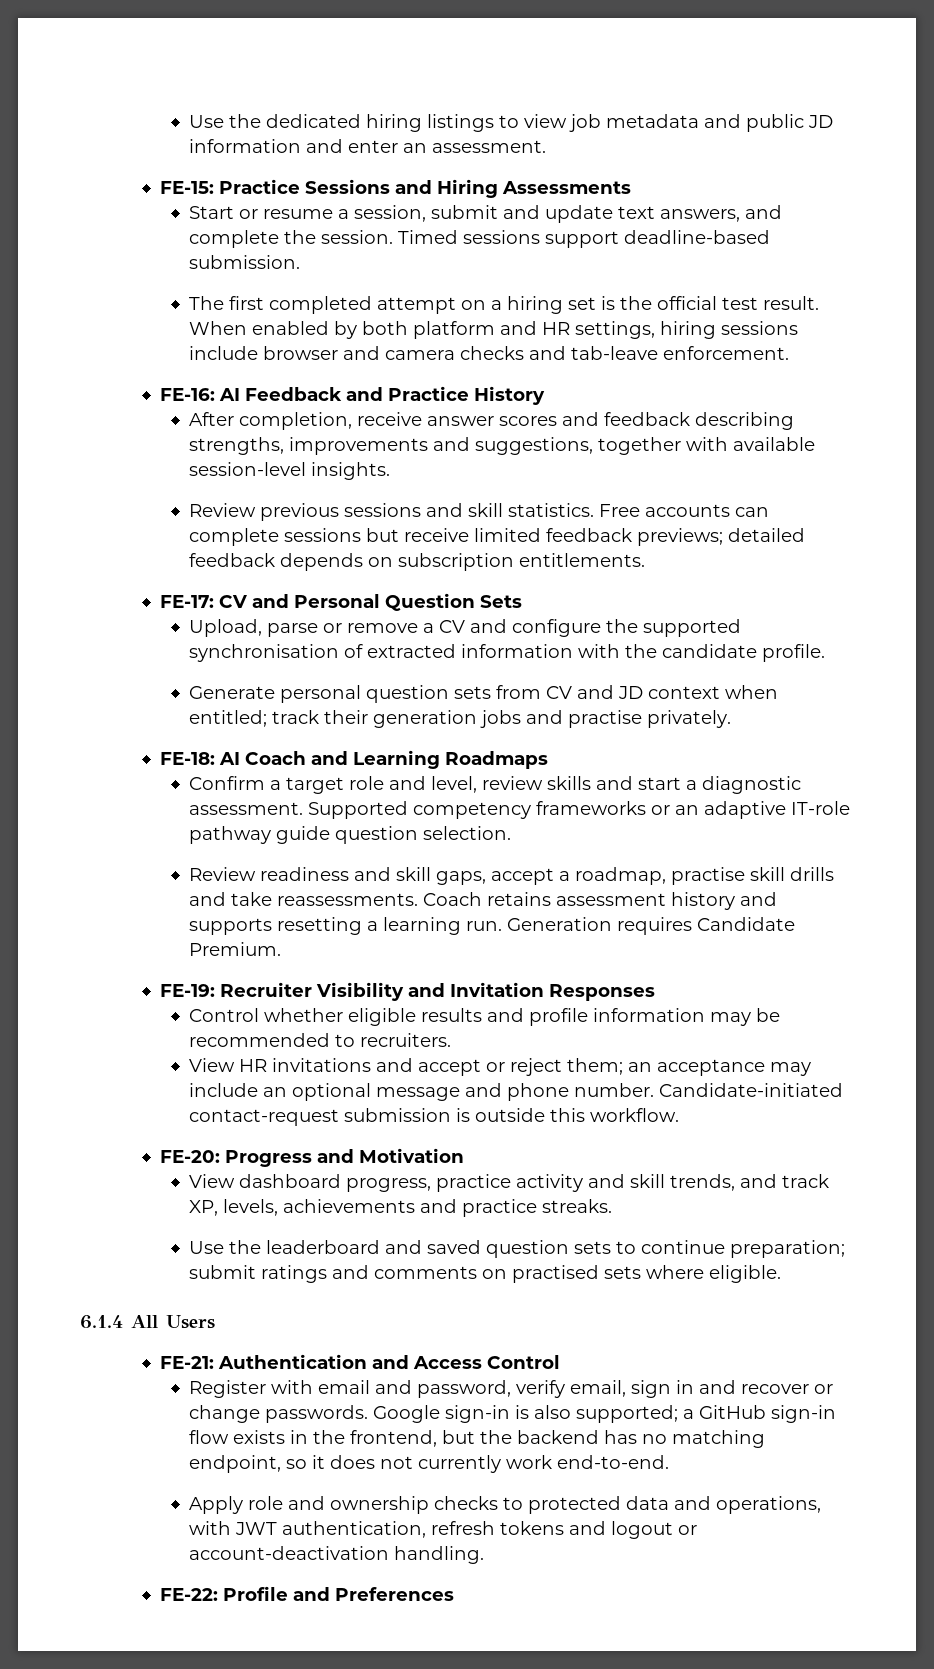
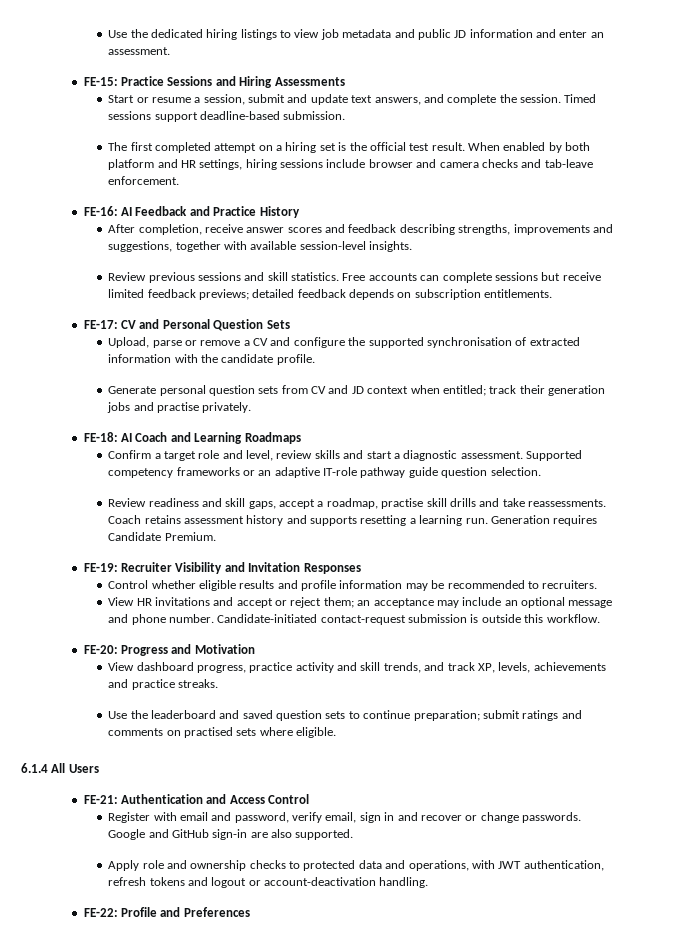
[445,1405,837,1423] [189,1430,766,1448] [189,1455,670,1473] sign-in is also supported; a GitHub sign-in flow exists in the frontend, but the backend has no matching endpoint, so it does not currently work end-to-end. -> [148,829,354,840] and GitHub sign-in are also supported.

